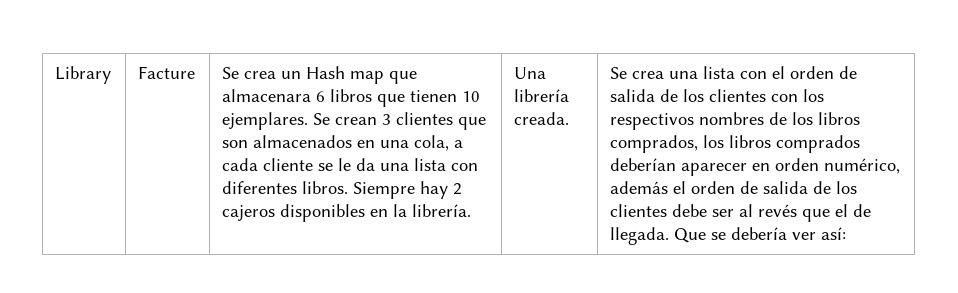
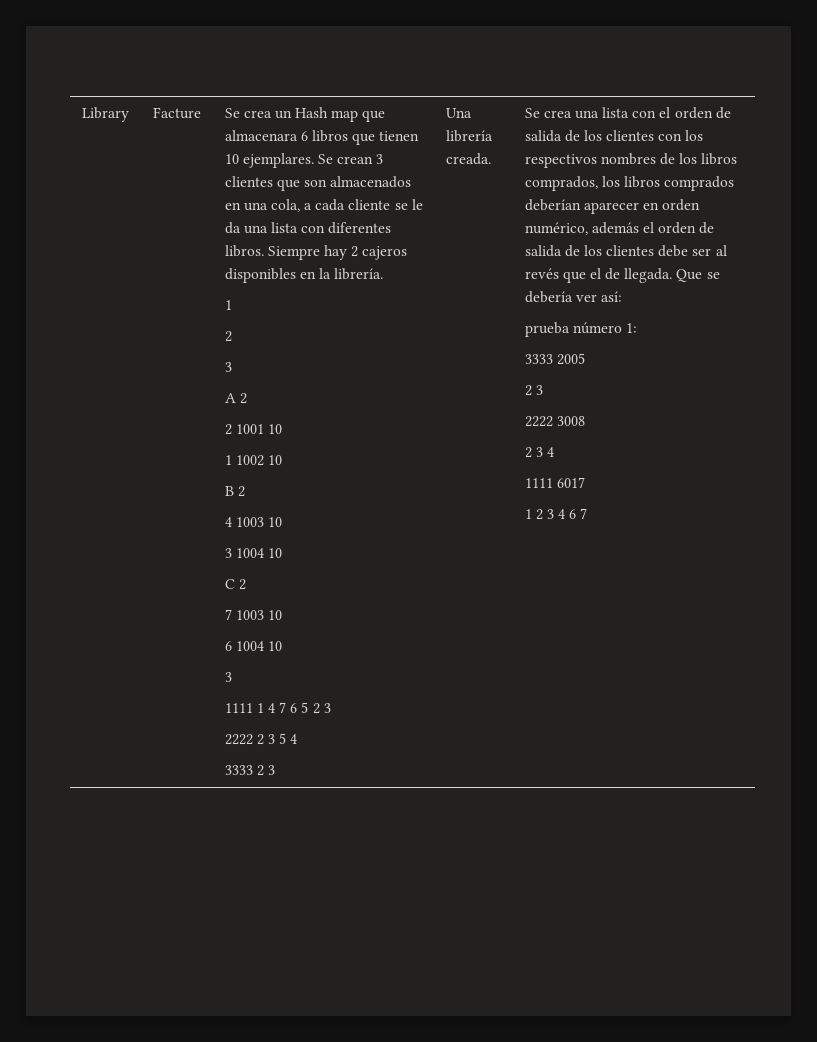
(472, 210) none -> [224,300,232,310] [224,331,232,342] [224,362,232,372] [224,393,247,404] [224,424,282,435] [224,455,282,466] [224,486,245,497] [224,517,282,527] [224,548,282,558] [224,579,246,590] [224,609,282,620] [224,641,282,651] [224,672,232,682] [224,702,331,714] [224,733,298,745] [224,765,275,776] // 1 // 2 // 3 // A 2 // 2 1001 10 // 1 1002 10 // B 2 // 4 1003 10 // 3 1004 10 // C 2 // 7 1003 10 // 6 1004 10 // 3 // 1111 1 4 7 6 5 2 3 // 2222 2 3 5 4 // 3333 2 3
(847, 233) none -> [524,322,637,337] [524,353,585,365] [524,385,543,396] [524,416,585,427] [524,447,554,458] [524,477,585,488] [524,508,588,520] // prueba número 1: // 3333 2005 // 2 3 // 2222 3008 // 2 3 4 // 1111 6017 // 1 2 3 4 6 7

